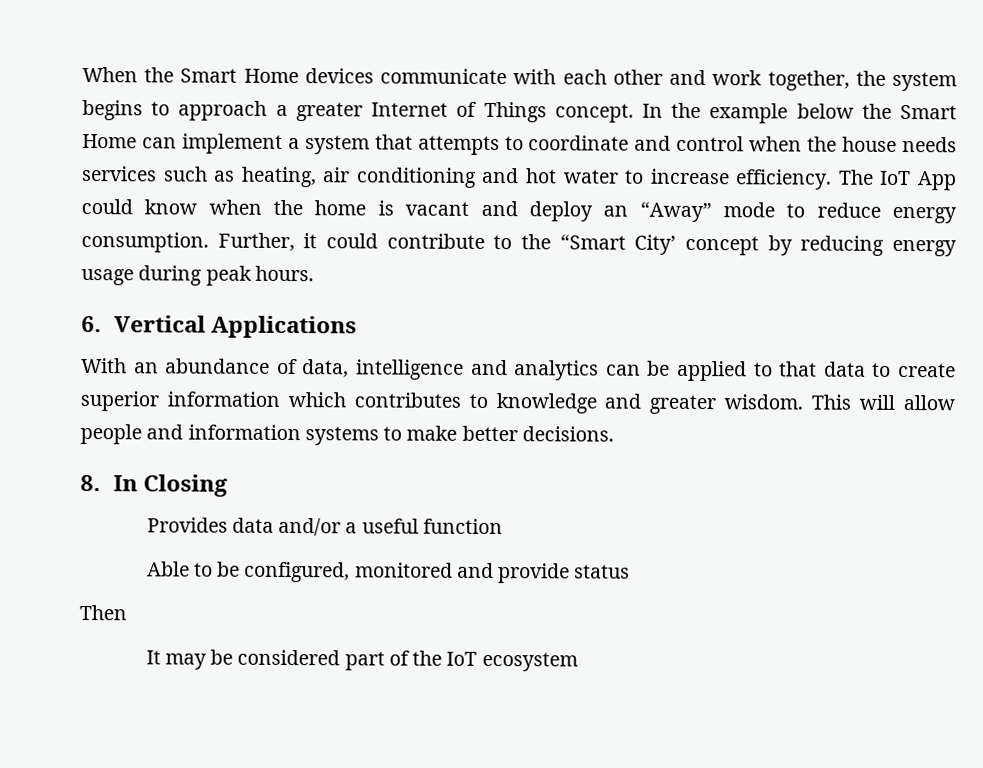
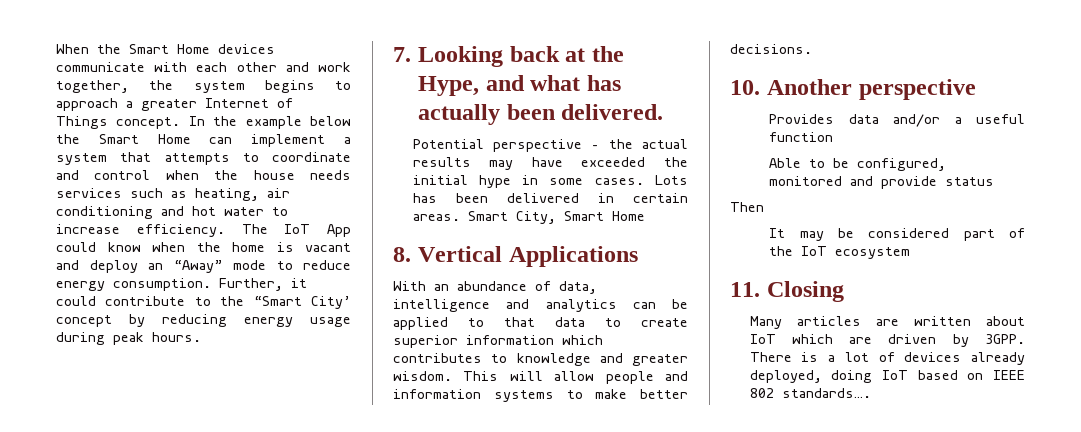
[81,315,102,333] 6. -> [393,46,624,67] [418,75,621,96] [418,104,664,125] [412,139,688,152] [412,157,688,170] [412,175,688,188] [412,193,688,203] [412,211,645,224] [393,247,411,262] 7. Looking back at the Hype, and what has actually been delivered. // Potential perspective – the actual results may have exceeded the initial hype in some cases. Lots has been delivered in certain areas. Smart City, Smart Home // 8.
[80,474,229,497] 8. In Closing -> [730,79,976,100] 10. Another perspective
(578, 661) none -> [730,281,845,302] [749,316,1025,329] [749,334,1025,347] [749,352,1025,365] [749,370,1025,383] [749,388,871,398] // 11. Closing // Many articles are written about IoT which are driven by 3GPP. There is a lot of devices already deployed, doing IoT based on IEEE 802 standards….

